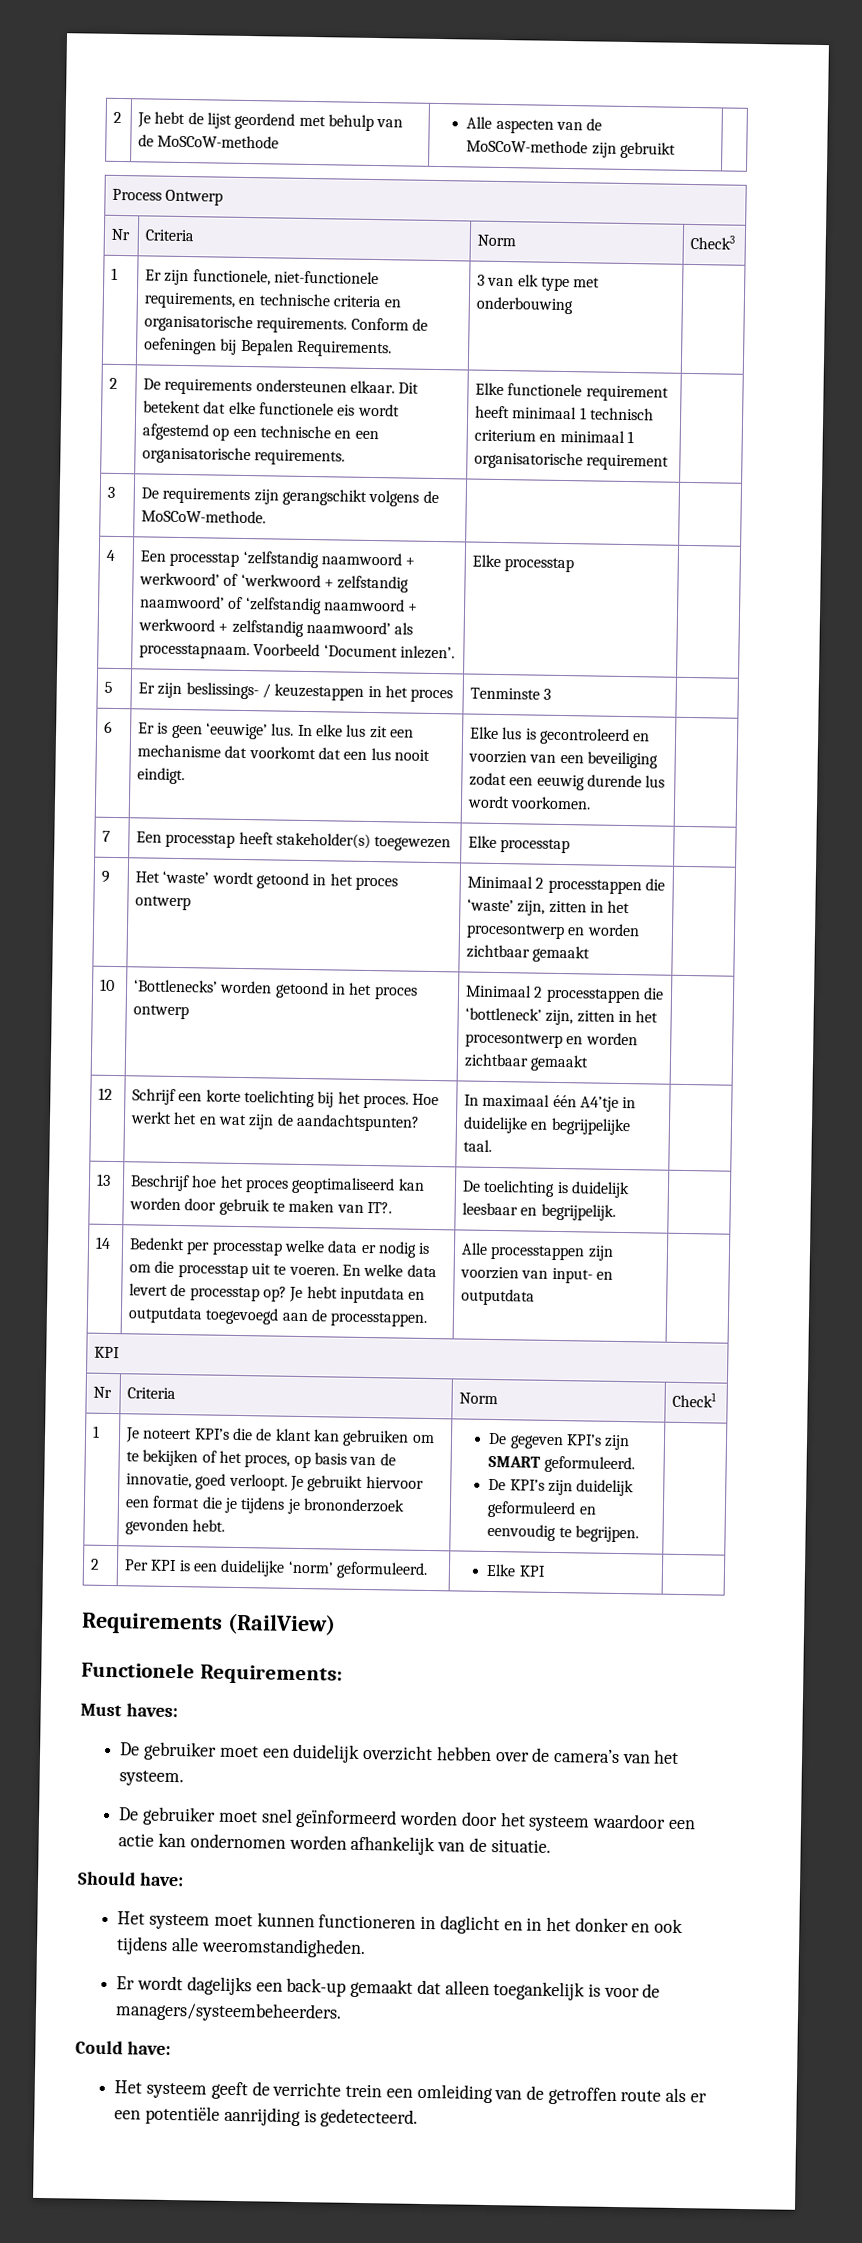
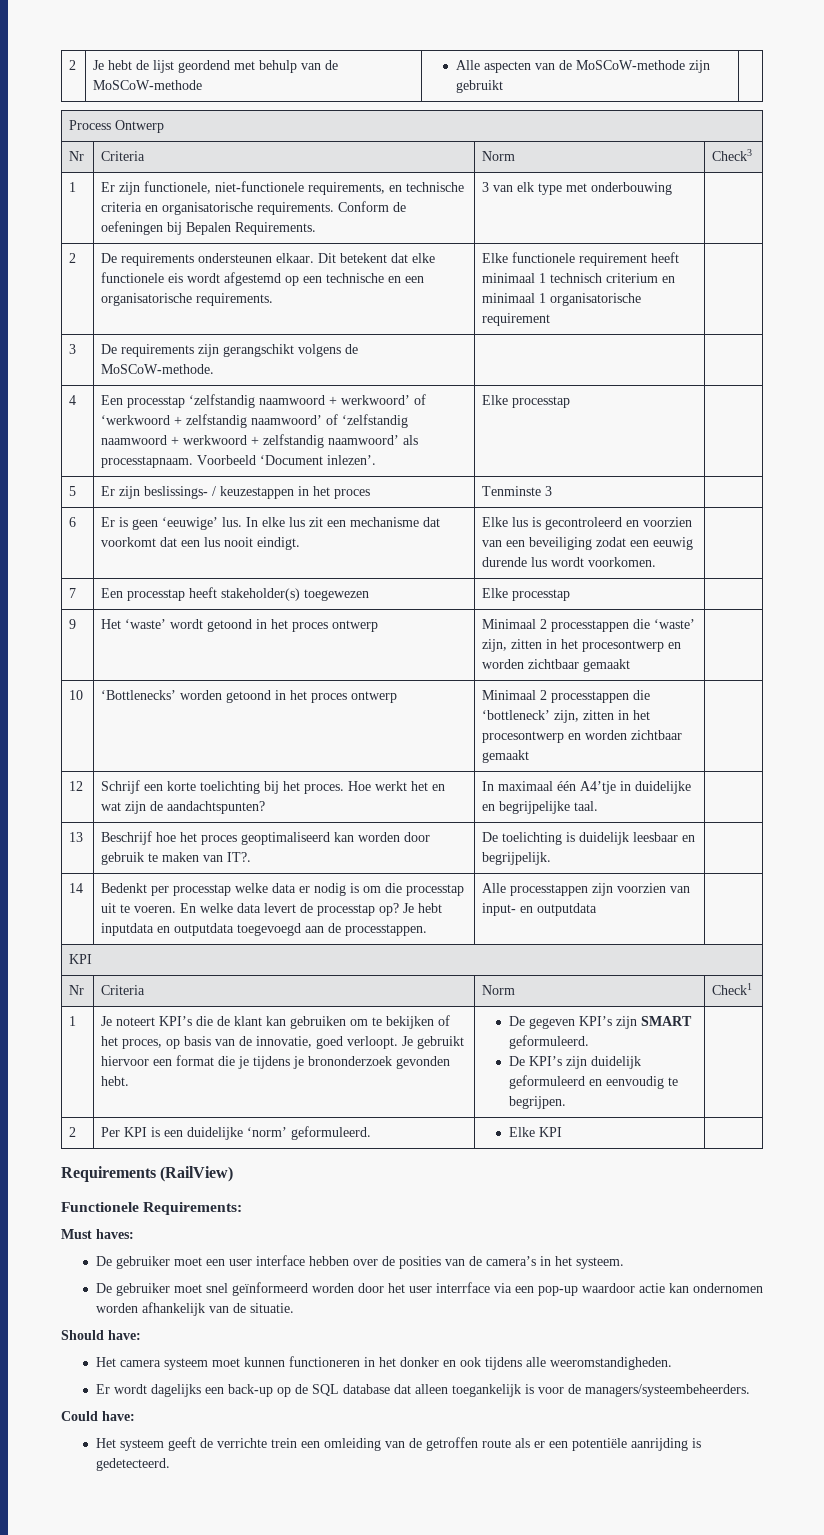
[292,1743,434,1763] duidelijk overzicht -> [228,1255,305,1266] user interface
[553,1749,651,1764] camera’s van -> [398,1256,551,1269] posities van de camera’s in
[528,1813,696,1832] systeem waardoor een -> [408,1282,635,1296] user interrface via een pop-up waardoor
(146, 1918) none -> [119,1360,161,1367] camera
[439,1915,543,1935] daglicht en in -> (375, 1362) none
[350,1978,414,1998] gemaakt -> [276,1384,390,1397] op de SQL database

